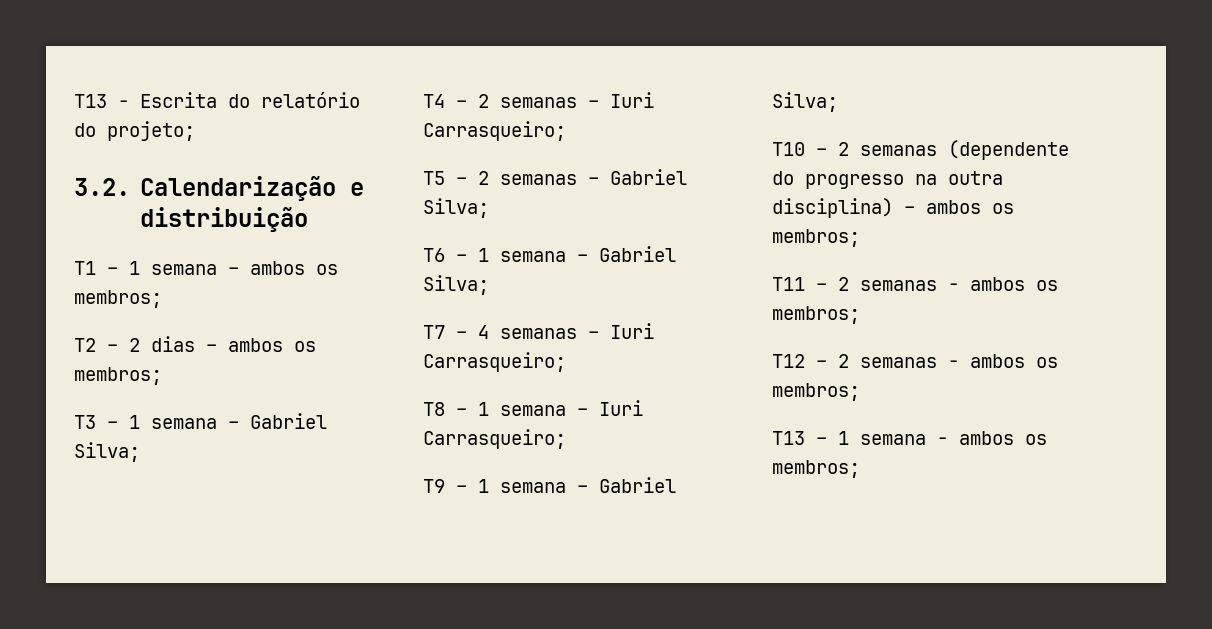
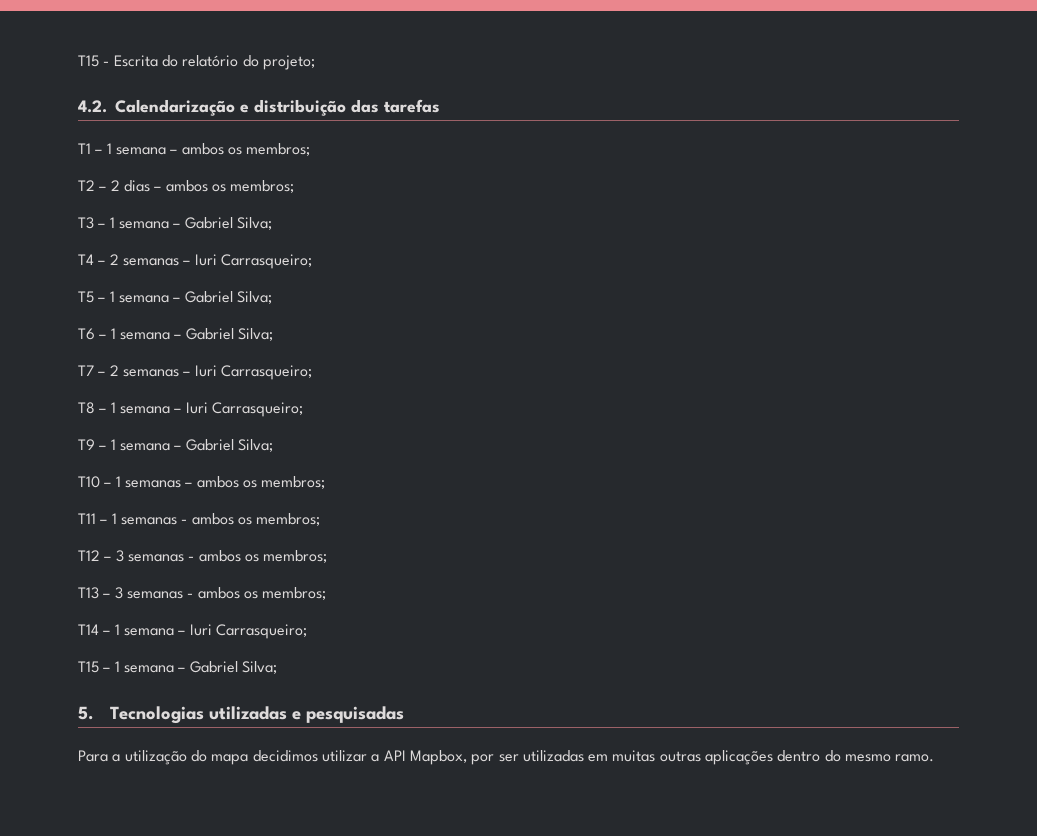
[74,94,107,108] T13 -> [78,55,99,67] T15
[74,178,130,196] 3.2. -> [78,100,107,113] 4.2.
(308, 219) none -> [351,99,440,113] das tarefas
[478,171,577,185] 2 semanas -> [109,291,169,303] 1 semana
[478,325,489,339] 4 -> [109,365,119,376] 2
[838,140,1069,160] [772,171,1003,189] [772,198,893,218] 2 semanas (dependente do progresso na outra disciplina) -> [115,476,181,488] 1 semanas
[838,277,849,291] 2 -> [111,513,117,524] 1
[838,354,849,368] 2 -> [115,550,124,562] 3
[838,431,1047,445] [772,460,860,478] 1 semana - ambos os membros; -> [114,587,327,600] [78,624,307,639] [78,661,277,674] [78,706,404,724] [78,750,935,765] 3 semanas - ambos os membros; // T14 – 1 semana – Iuri Carrasqueiro; // T15 – 1 semana – Gabriel Silva; // 5. Tecnologias utilizadas e pesquisadas // Para a utilização do mapa decidimos utilizar a API Mapbox, por ser utilizadas em muitas outras aplicações dentro do mesmo ramo.

